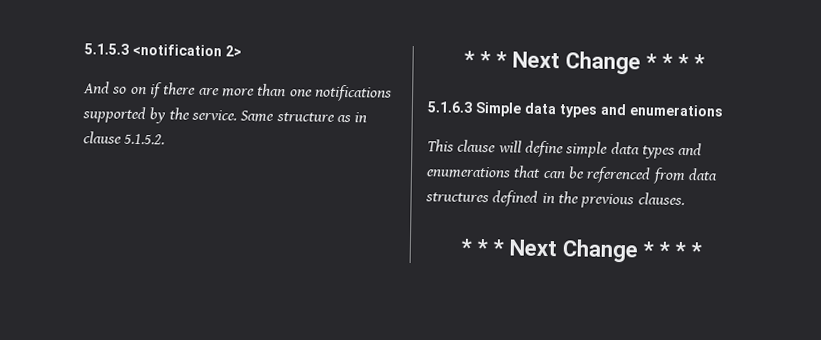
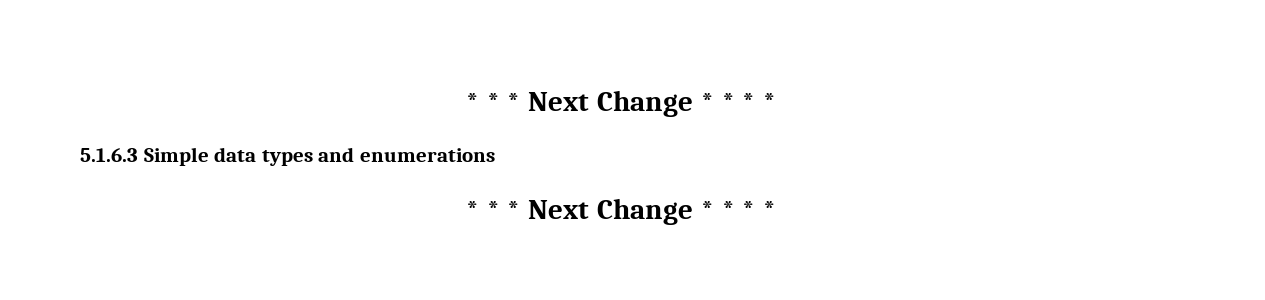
[84,43,242,57] [83,81,392,102] [82,106,368,124] [83,131,166,145] 5.1.5.3 <notification 2> // And so on if there are more than one notifications supported by the service. Same structure as in clause 5.1.5.2. // -> (465, 102) none
[427,139,703,159] [426,165,718,185] [425,190,685,209] // This clause will define simple data types and enumerations that can be referenced from data structures defined in the previous clauses. -> (495, 155) none

